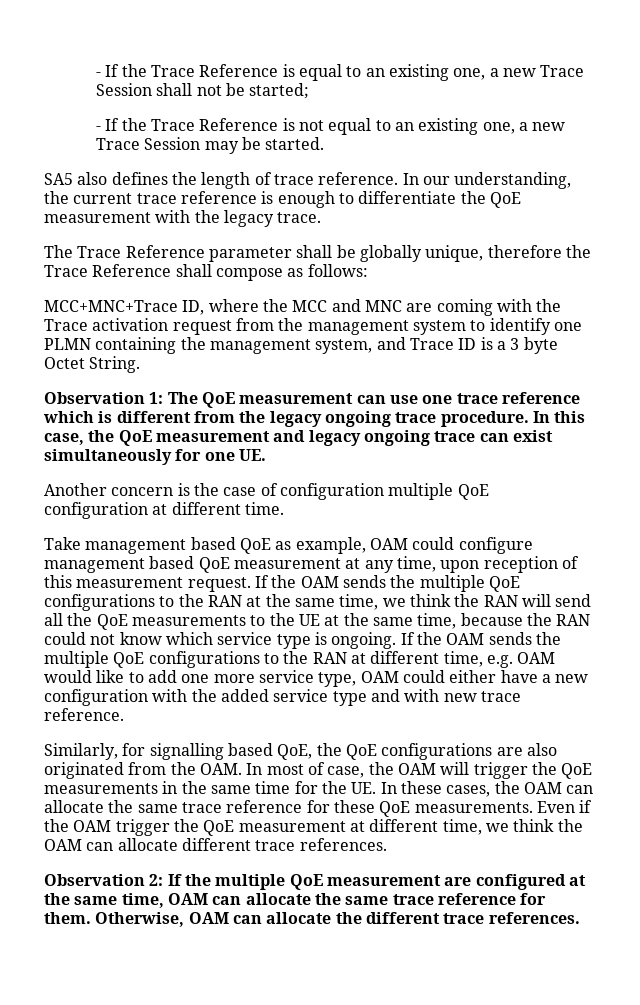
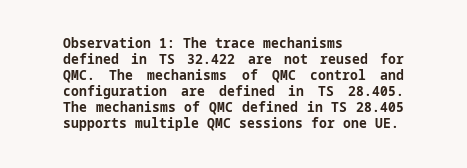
[96,64,585,81] [96,83,310,99] [96,118,566,135] [96,137,325,154] [44,172,572,189] [44,191,521,208] [44,210,322,227] [44,245,591,262] [44,264,368,281] [44,299,562,316] [44,318,582,335] [44,337,558,354] [44,356,141,373] [44,392,580,408] [43,411,586,427] [44,430,553,446] [44,449,266,465] [44,483,489,500] [44,502,284,519] [44,537,533,554] [44,556,579,573] [44,575,520,592] [44,594,592,611] [44,613,591,630] [44,632,561,649] [44,651,556,668] [44,670,589,687] [44,689,521,706] [44,708,124,721] [44,743,557,760] [44,762,593,779] [44,781,594,797] [44,800,593,817] [44,819,583,836] [44,838,387,851] [44,874,586,890] [44,893,547,908] [44,912,580,927] - If the Trace Reference is equal to an existing one, a new Trace Session shall not be started; // - If the Trace Reference is not equal to an existing one, a new Trace Session may be started. // SA5 also defines the length of trace reference. In our understanding, the current trace reference is enough to differentiate the QoE measurement with the legacy trace. // The Trace Reference parameter shall be globally unique, therefore the Trace Reference shall compose as follows: // MCC+MNC+Trace ID, where the MCC and MNC are coming with the Trace activation request from the management system to identify one PLMN containing the management system, and Trace ID is a 3 byte Octet String. // Observation 1: The QoE measurement can use one trace reference which is different from the legacy ongoing trace procedure. In this case, the QoE measurement and legacy ongoing trace can exist simultaneously for one UE. // Another concern is the case of configuration multiple QoE configuration at different time. // Take management based QoE as example, OAM could configure management based QoE measurement at any time, upon reception of this measurement request. If the OAM sends the multiple QoE configurations to the RAN at the same time, we think the RAN will send all the QoE measurements to the UE at the same time, because the RAN could not know which service type is ongoing. If the OAM sends the multiple QoE configurations to the RAN at different time, e.g. OAM would like to add one more service type, OAM could either have a new configuration with the added service type and with new trace reference. // Similarly, for signalling based QoE, the QoE configurations are also originated from the OAM. In most of case, the OAM will trigger the QoE measurements in the same time for the UE. In these cases, the OAM can allocate the same trace reference for these QoE measurements. Even if the OAM trigger the QoE measurement at different time, we think the OAM can allocate different trace references. // Observation 2: If the multiple QoE measurement are configured at the same time, OAM can allocate the same trace reference for them. Otherwise, OAM can allocate the different trace references. -> [63,37,343,48] [63,53,404,64] [63,69,404,83] [63,85,405,99] [63,101,405,115] [63,117,399,131] Observation 1: The trace mechanisms defined in TS 32.422 are not reused for QMC. The mechanisms of QMC control and configuration are defined in TS 28.405. The mechanisms of QMC defined in TS 28.405 supports multiple QMC sessions for one UE.

